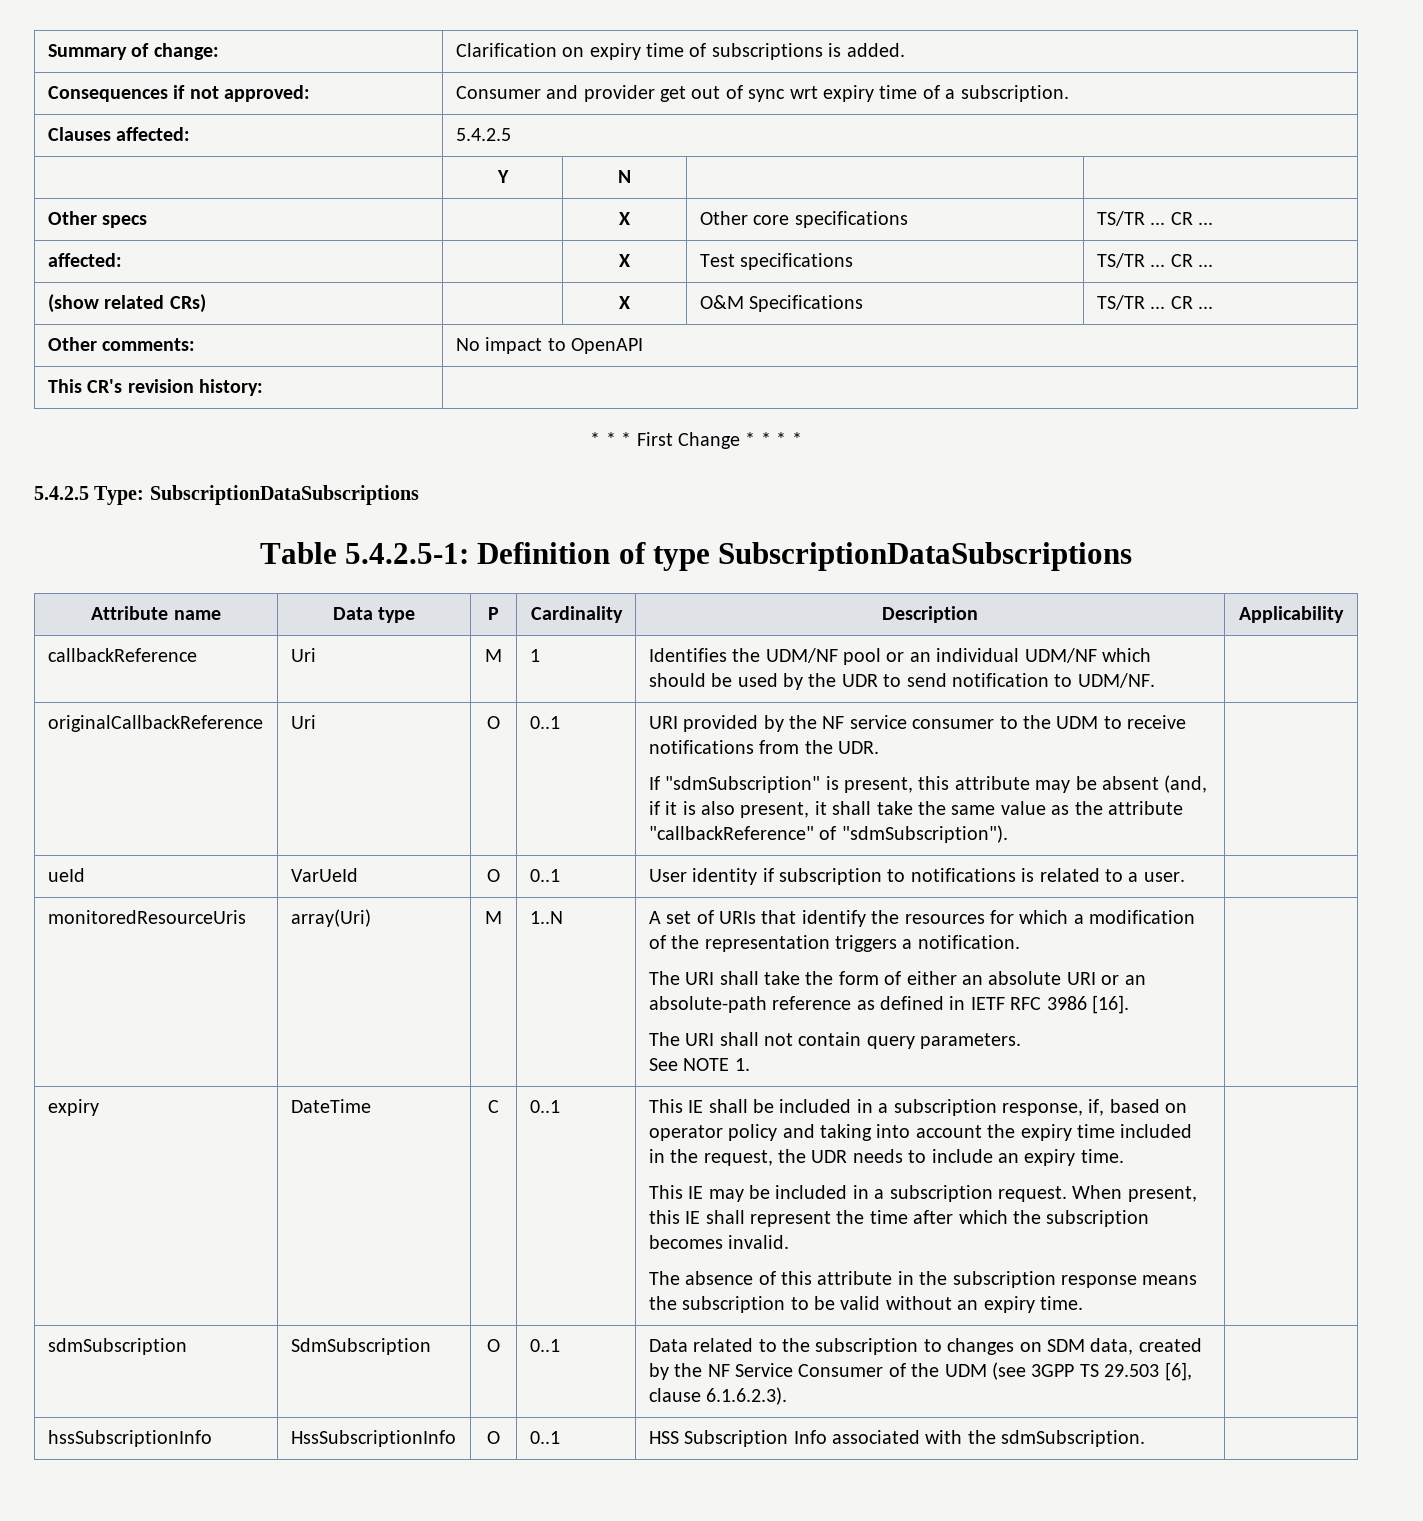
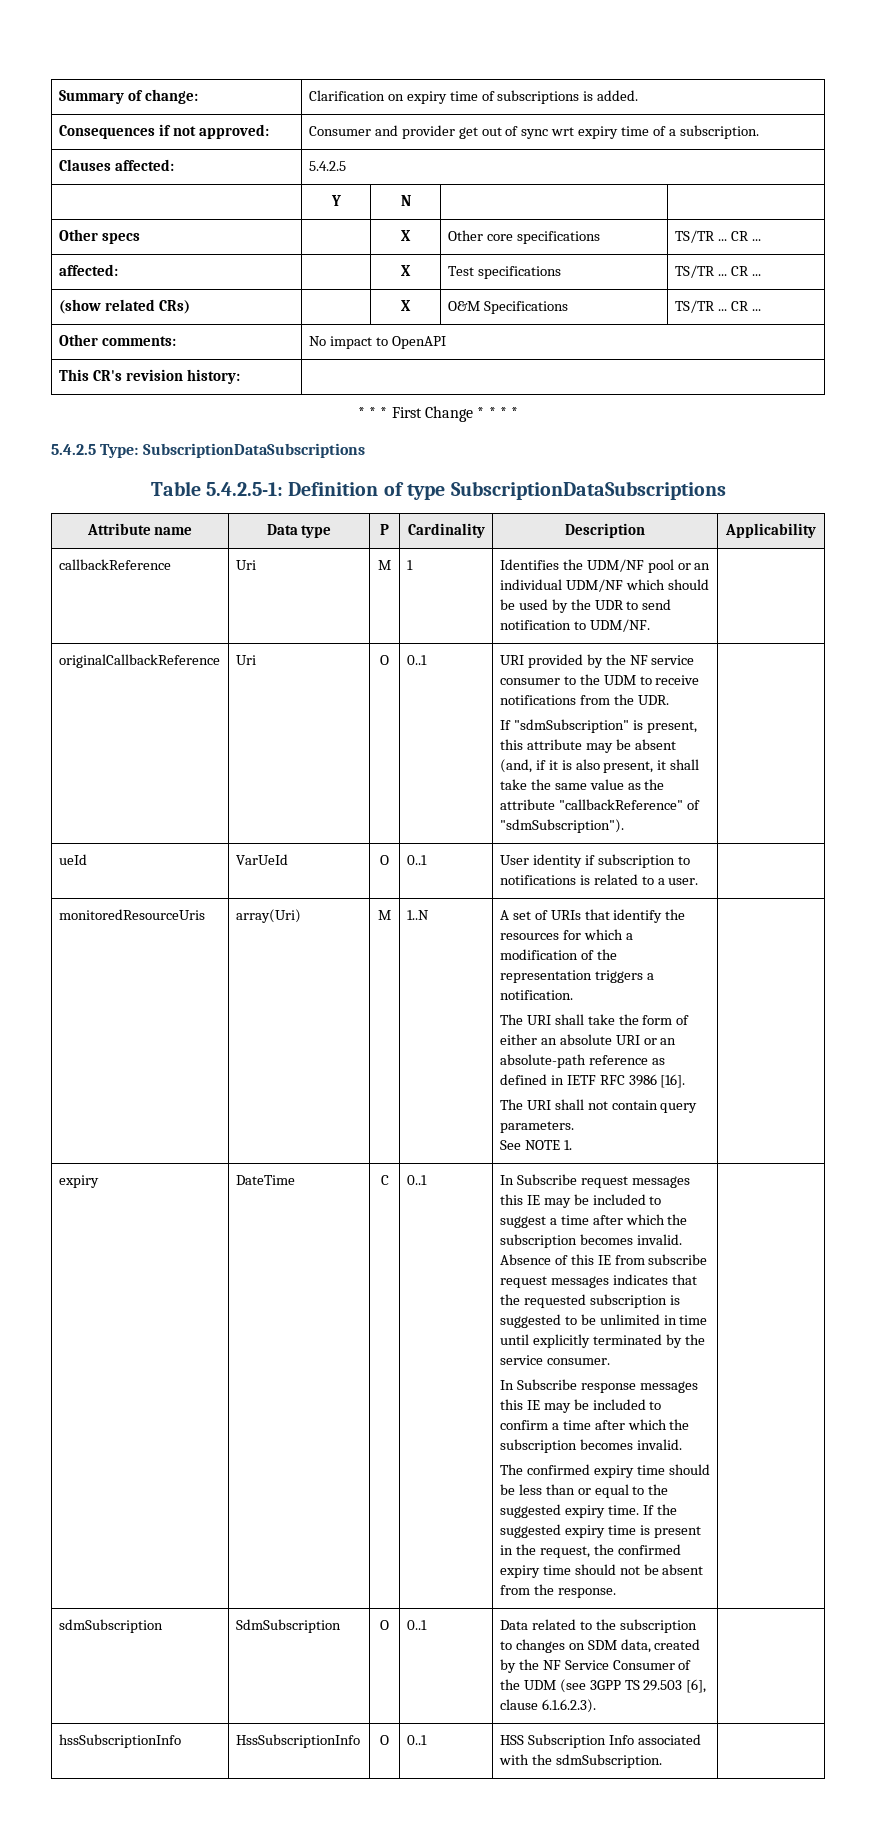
[648,1099,1188,1116] [648,1124,1193,1141] [648,1149,1124,1166] [648,1185,1197,1202] [648,1210,865,1227] This IE shall be included in a subscription response, if, based on operator policy and taking into account the expiry time included in the request, the UDR needs to include an expiry time. // This IE may be included in a subscription request. When present, this IE shall represent the -> [499,1174,690,1188] [499,1194,662,1208] [499,1214,688,1228] [499,1234,682,1248] [499,1254,708,1265] [499,1274,697,1288] [499,1294,680,1308] [499,1314,708,1328] [499,1334,705,1348] [499,1355,610,1365] [499,1379,698,1393] [499,1399,662,1413] [499,1420,559,1430] In Subscribe request messages this IE may be included to suggest a time after which the subscription becomes invalid. Absence of this IE from subscribe request messages indicates that the requested subscription is suggested to be unlimited in time until explicitly terminated by the service consumer. // In Subscribe response messages this IE may be included to confirm a
[685,1271,1198,1288] [648,1296,1083,1313] absence of this attribute in the subscription response means the subscription to be valid without an expiry time. -> [526,1464,710,1478] [499,1484,669,1498] [499,1504,677,1518] [499,1524,701,1538] [499,1544,681,1558] [499,1564,704,1578] [499,1584,616,1598] confirmed expiry time should be less than or equal to the suggested expiry time. If the suggested expiry time is present in the request, the confirmed expiry time should not be absent from the response.

